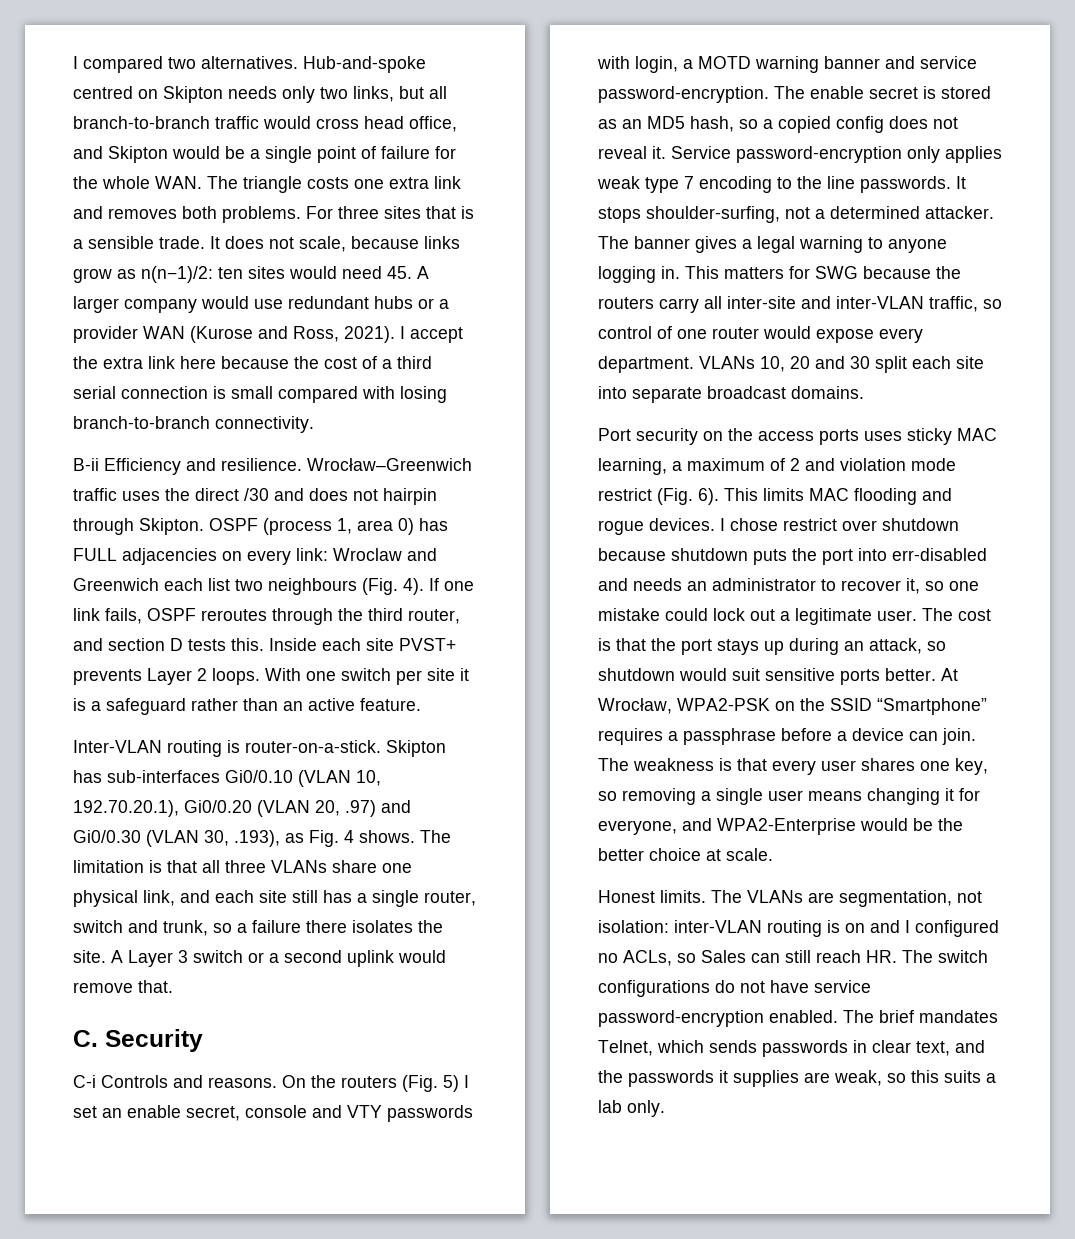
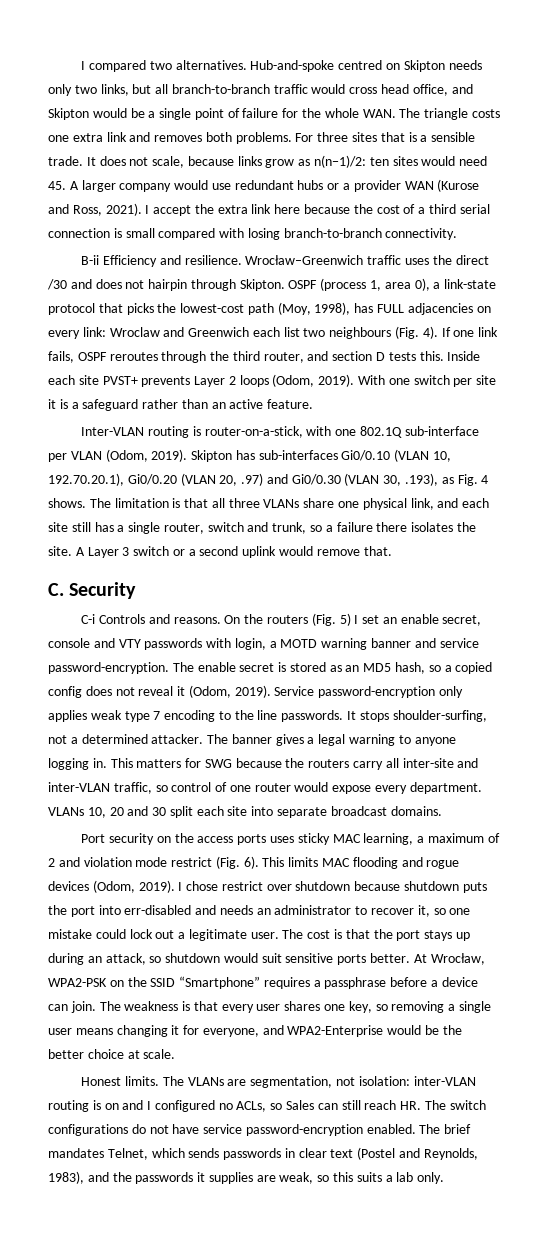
[398,518,414,535] 0) -> [414,278,497,291] [48,302,351,315] 0), a link-state protocol that picks the lowest-cost path (Moy, 1998),
[212,668,260,685] loops. -> [239,374,355,387] loops (Odom, 2019).
[245,740,381,753] router-on-a-stick. -> [204,426,479,438] [48,449,188,462] router-on-a-stick, with one 802.1Q sub-interface per VLAN (Odom, 2019).
[652,146,666,159] it. -> [177,685,271,698] it (Odom, 2019).
[649,518,715,531] devices. -> [48,880,175,893] devices (Odom, 2019).
[916,1041,950,1056] text, -> [330,1147,478,1160] [48,1171,84,1184] text (Postel and Reynolds, 1983),

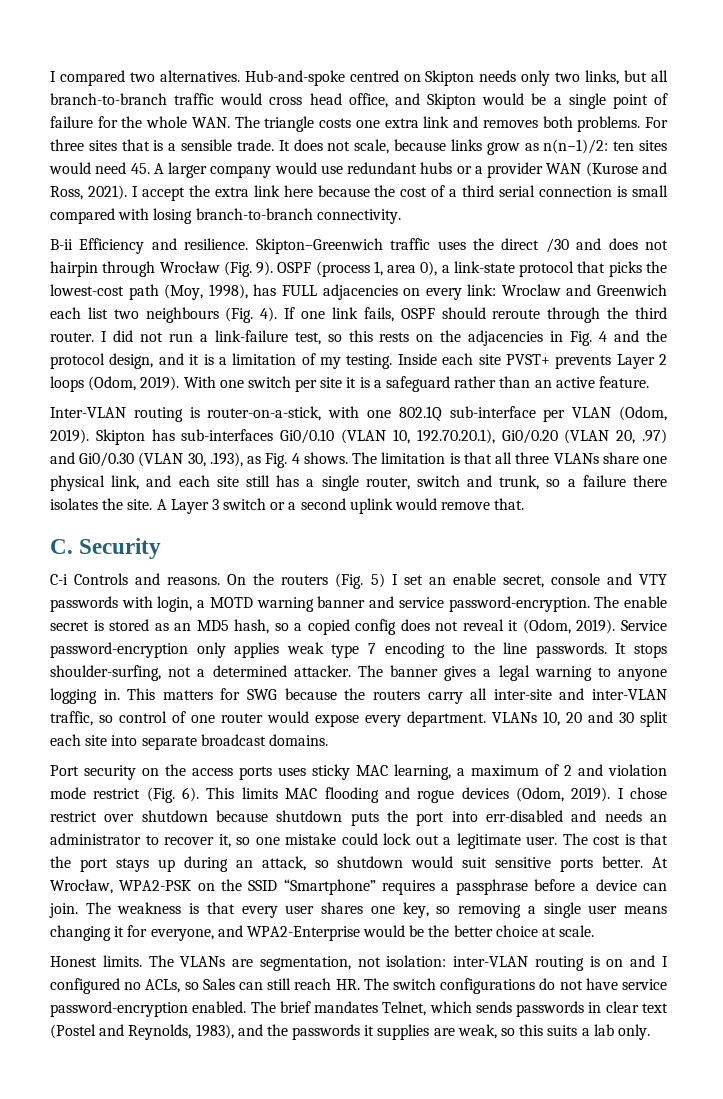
[245,255,364,265] Wrocław–Greenwich -> [255,238,383,254] Skipton–Greenwich
[239,279,285,291] Skipton. -> [159,261,274,277] Wrocław (Fig. 9).
[109,352,158,361] reroutes -> [441,307,541,319] should reroute
[263,351,444,363] router, and section D tests this. -> [50,330,668,346] [50,353,393,369] router. I did not run a link-failure test, so this rests on the adjacencies in Fig. 4 and the protocol design, and it is a limitation of my testing.

